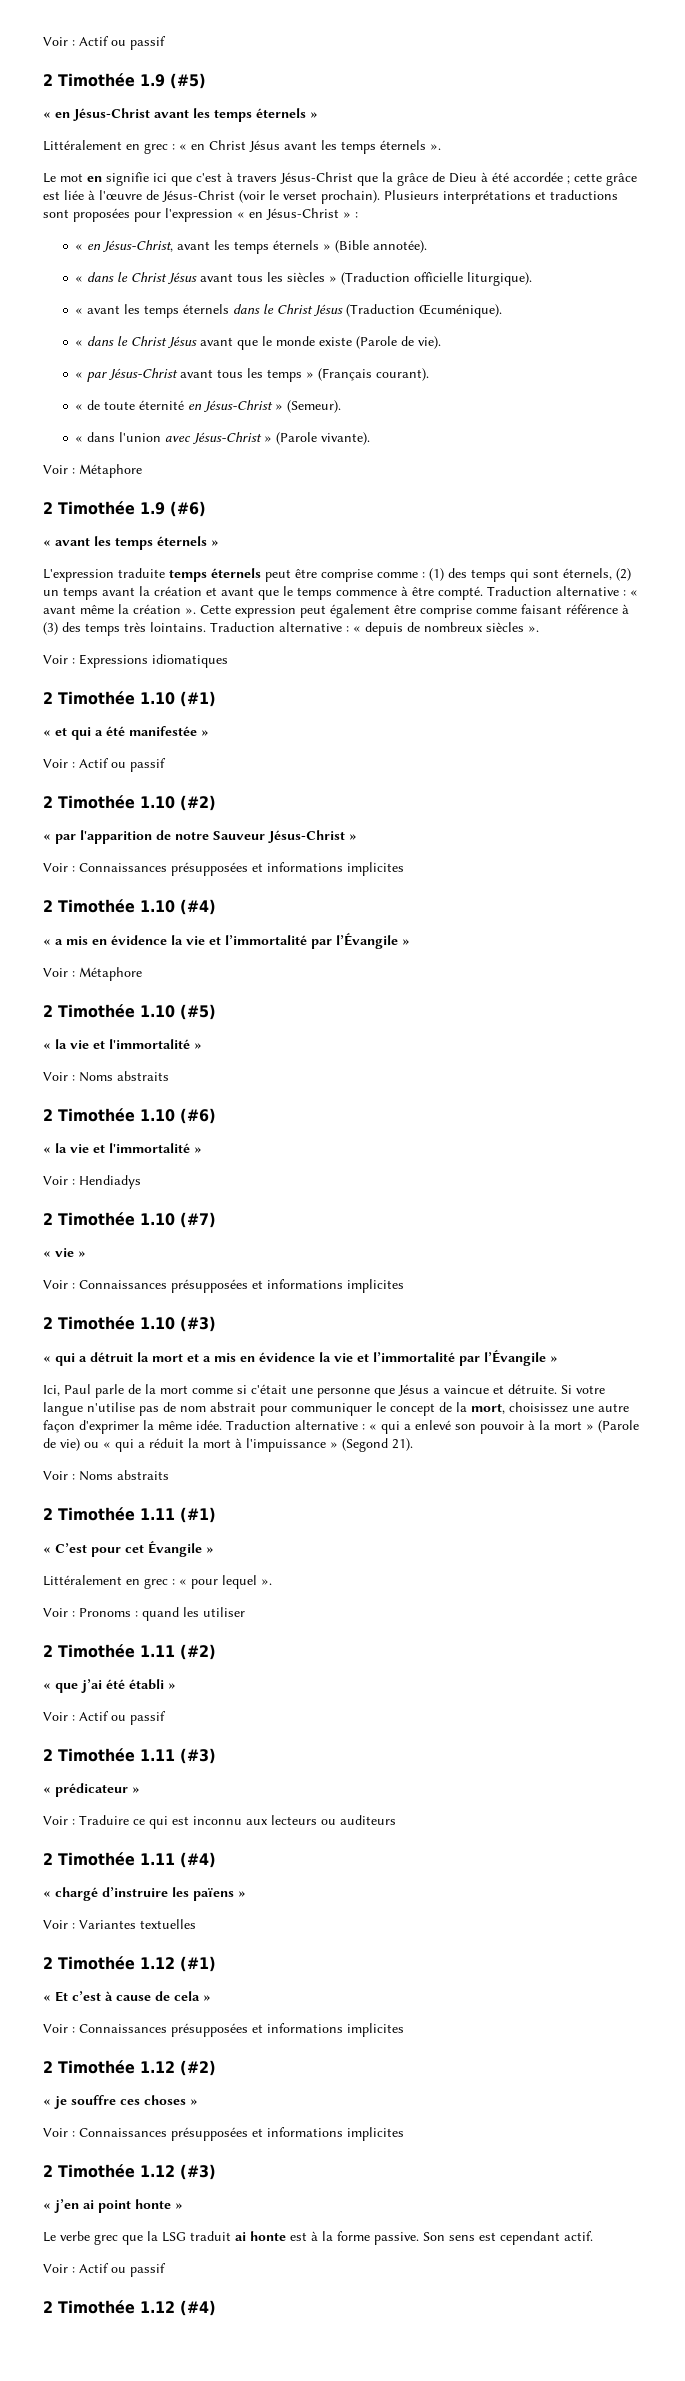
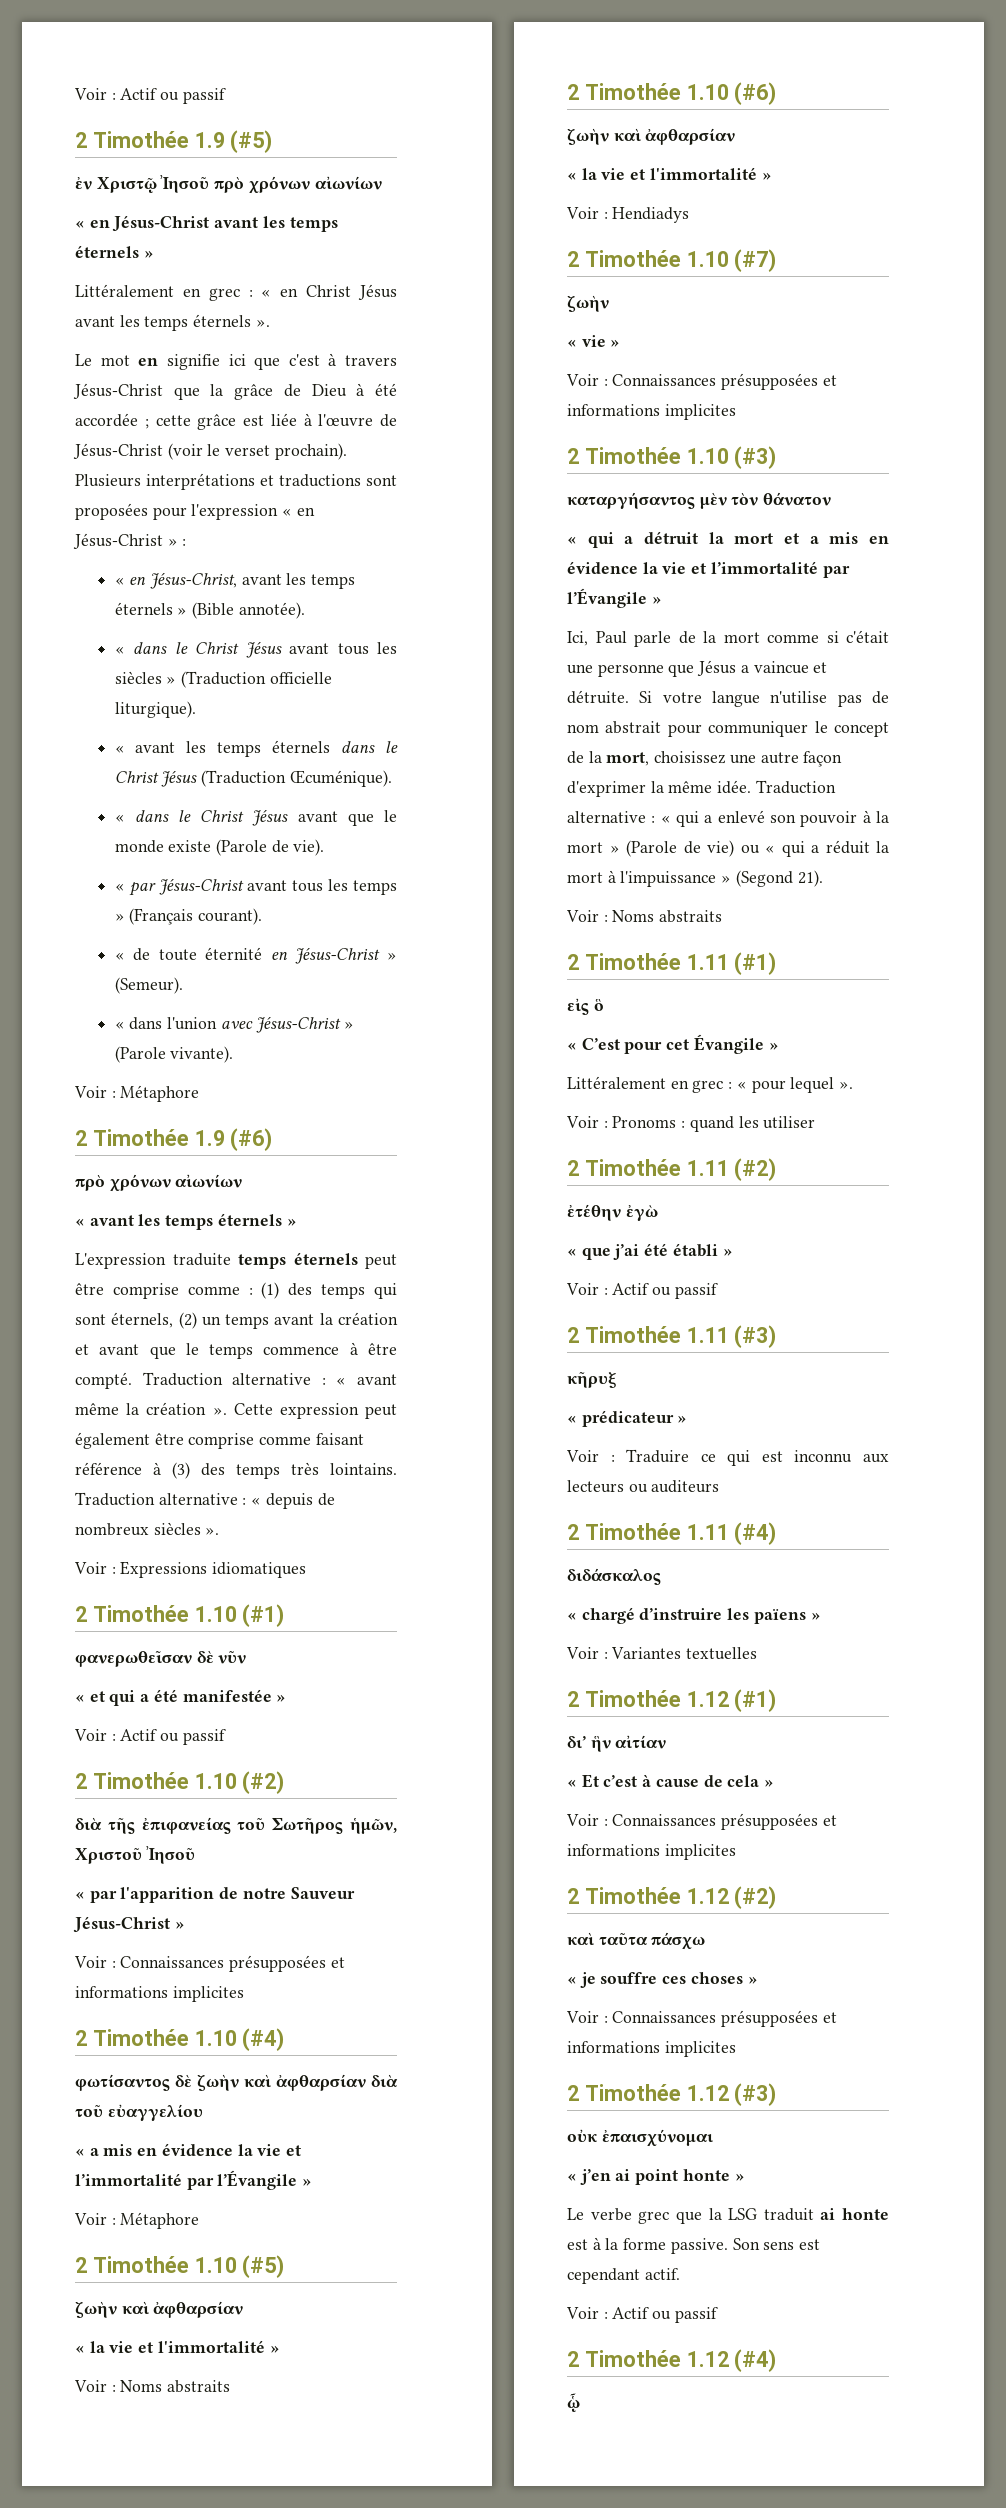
(206, 81) none -> [75,175,382,194] // ἐν Χριστῷ Ἰησοῦ πρὸ χρόνων αἰωνίων
(206, 509) none -> [75,1174,243,1192] // πρὸ χρόνων αἰωνίων
(216, 699) none -> [75,1650,247,1667] // φανερωθεῖσαν δὲ νῦν
(216, 803) none -> [75,1817,398,1834] [75,1846,195,1864] // διὰ τῆς ἐπιφανείας τοῦ Σωτῆρος ἡμῶν, Χριστοῦ Ἰησοῦ
(216, 907) none -> [75,2074,398,2091] [75,2104,203,2121] // φωτίσαντος δὲ ζωὴν καὶ ἀφθαρσίαν διὰ τοῦ εὐαγγελίου
(216, 1012) none -> [75,2301,244,2318] // ζωὴν καὶ ἀφθαρσίαν
(216, 1116) none -> [567,128,736,145] // ζωὴν καὶ ἀφθαρσίαν
(216, 1220) none -> [567,295,609,312] // ζωὴν
(216, 1324) none -> [567,492,832,509] // καταργήσαντος μὲν τὸν θάνατον
(216, 1515) none -> [567,998,604,1015] // εἰς ὃ
(216, 1652) none -> [567,1204,658,1221] // ἐτέθην ἐγὼ
(216, 1756) none -> [567,1372,616,1388] // κῆρυξ
(216, 1860) none -> [567,1568,661,1585] // διδάσκαλος
(216, 1964) none -> [567,1735,667,1752] // δι’ ἣν αἰτίαν
(216, 2068) none -> [567,1932,706,1950] // καὶ ταῦτα πάσχω
(216, 2172) none -> [567,2129,714,2147] // οὐκ ἐπαισχύνομαι
(216, 2308) none -> [567,2393,580,2412] // ᾧ

